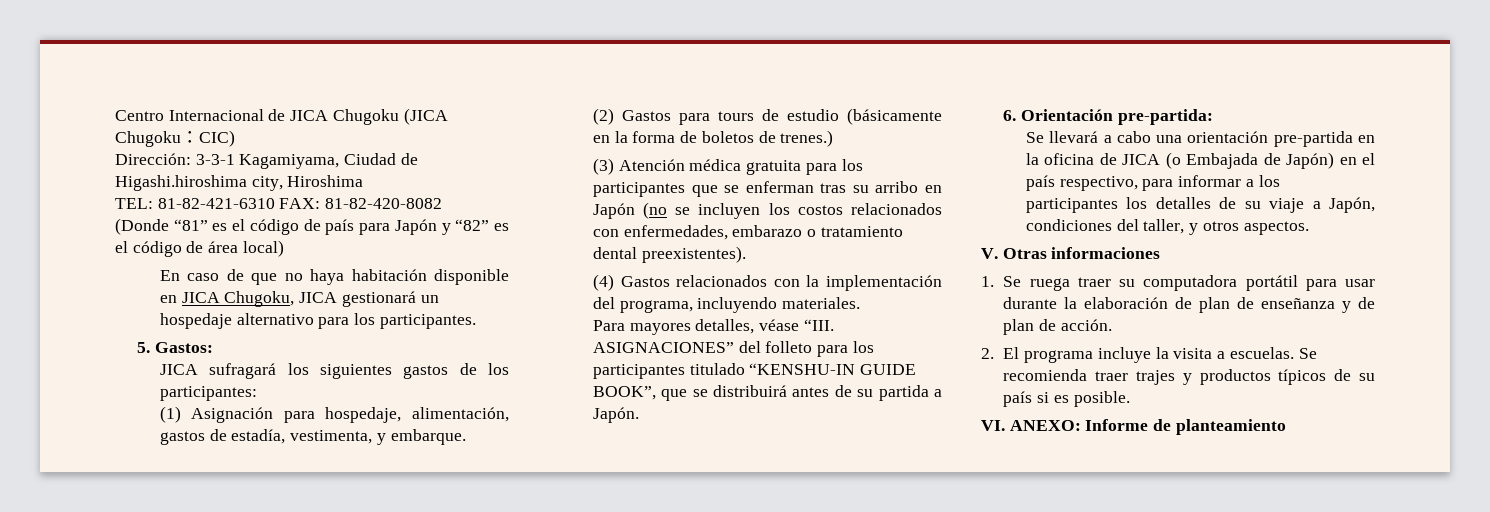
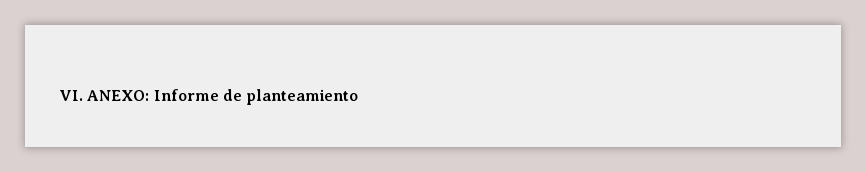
[115,108,448,125] [115,130,235,147] [115,153,418,169] [115,175,364,191] [115,198,443,209] [115,218,509,235] [115,240,284,257] [159,269,510,285] [159,291,439,307] [159,313,476,329] [137,342,214,353] [159,363,509,379] [159,386,257,401] [159,406,510,423] [159,429,466,445] [592,108,942,125] [592,130,834,147] [592,158,863,175] [592,181,942,197] [592,202,942,219] [592,225,903,240] [592,246,746,263] [592,274,942,291] [592,297,861,313] [592,319,834,335] [592,341,874,357] [592,363,917,379] [592,385,942,401] [592,407,639,423] [1003,109,1213,125] [1025,131,1375,147] [1025,152,1375,169] [1025,175,1280,191] [1025,197,1375,213] [1025,219,1309,235] [981,247,1161,259] [981,275,1375,291] [1003,297,1375,313] [1003,319,1112,335] [981,347,1317,363] [1003,369,1375,385] [1003,391,1130,407] Centro Internacional de JICA Chugoku (JICA Chugoku：CIC) // Dirección: 3-3-1 Kagamiyama, Ciudad de Higashi.hiroshima city, Hiroshima // TEL: 81-82-421-6310 FAX: 81-82-420-8082 // (Donde “81” es el código de país para Japón y “82” es el código de área local) // En caso de que no haya habitación disponible en JICA Chugoku, JICA gestionará un hospedaje alternativo para los participantes. // 5. Gastos: // JICA sufragará los siguientes gastos de los participantes: // (1) Asignación para hospedaje, alimentación, gastos de estadía, vestimenta, y embarque. // (2) Gastos para tours de estudio (básicamente en la forma de boletos de trenes.) // (3) Atención médica gratuita para los participantes que se enferman tras su arribo en Japón (no se incluyen los costos relacionados con enfermedades, embarazo o tratamiento dental preexistentes). // (4) Gastos relacionados con la implementación del programa, incluyendo materiales. // Para mayores detalles, véase “III. ASIGNACIONES” del folleto para los participantes titulado “KENSHU-IN GUIDE BOOK”, que se distribuirá antes de su partida a Japón. // 6. Orientación pre-partida: // Se llevará a cabo una orientación pre-partida en la oficina de JICA (o Embajada de Japón) en el país respectivo, para informar a los participantes los detalles de su viaje a Japón, condiciones del taller, y otros aspectos. // V. Otras informaciones // 1. Se ruega traer su computadora portátil para usar durante la elaboración de plan de enseñanza y de plan de acción. // 2. El programa incluye la visita a escuelas. Se recomienda traer trajes y productos típicos de su país si es posible. // -> (59, 95) none

